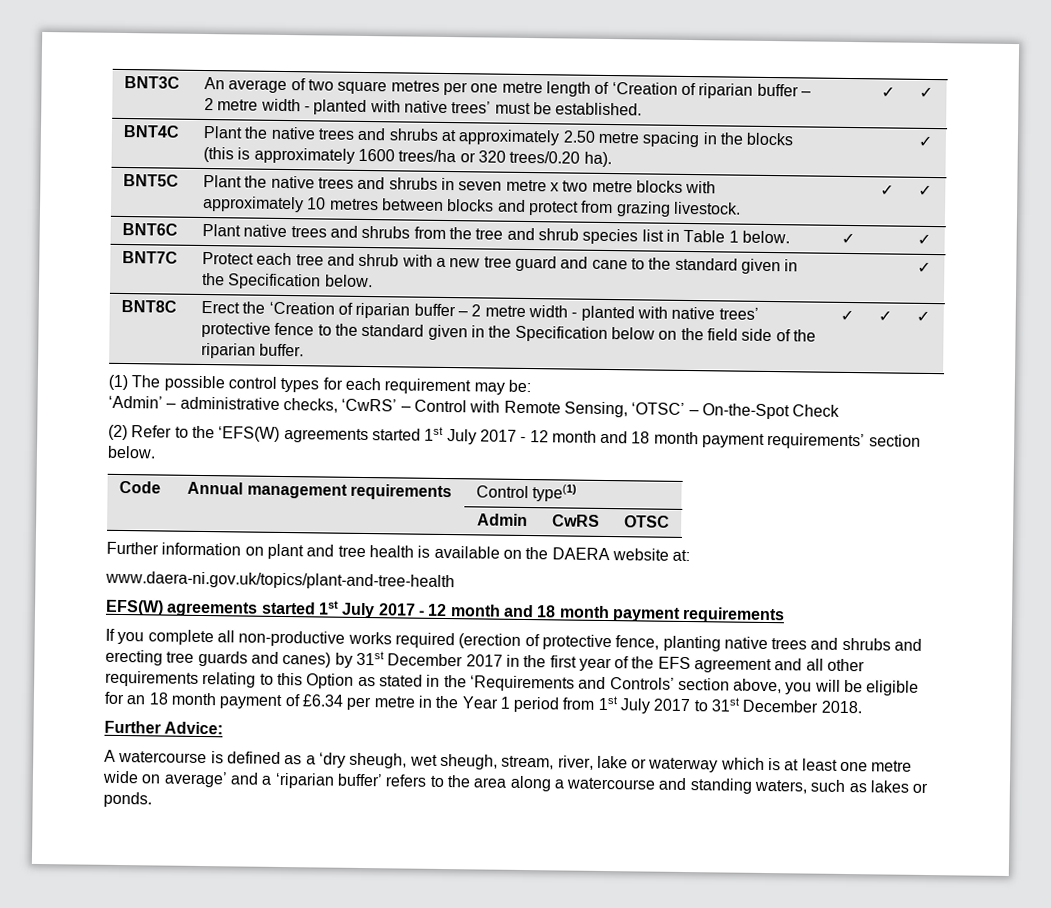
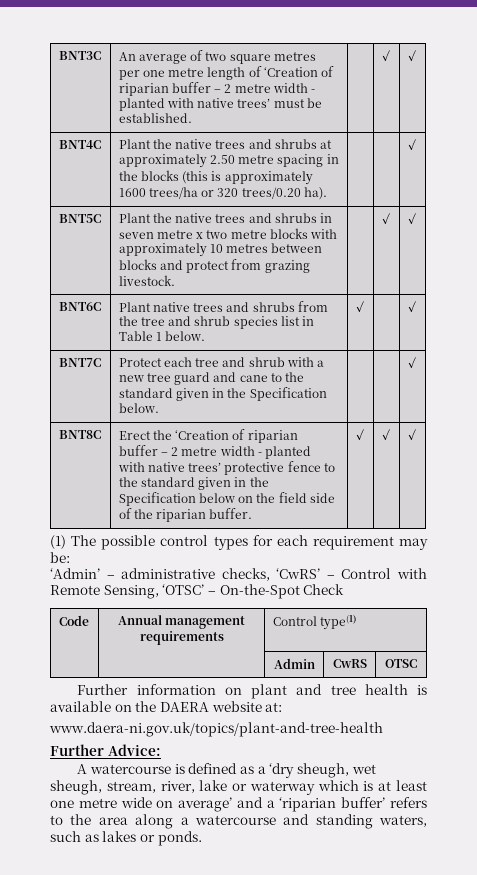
[108,424,921,450] [107,445,156,459] // (2) Refer to the ‘EFS(W) agreements started 1st July 2017 - 12 month and 18 month payment requirements’ section below. -> (345, 589) none
[105,599,786,624] [105,628,923,652] [105,649,866,674] [105,670,920,696] [104,691,862,714] // EFS(W) agreements started 1st July 2017 - 12 month and 18 month payment requirements // If you complete all non-productive works required (erection of protective fence, planting native trees and shrubs and erecting tree guards and canes) by 31st December 2017 in the first year of the EFS agreement and all other requirements relating to this Option as stated in the ‘Requirements and Controls’ section above, you will be eligible for an 18 month payment of £6.34 per metre in the Year 1 period from 1st July 2017 to 31st December 2018. -> (383, 729) none

